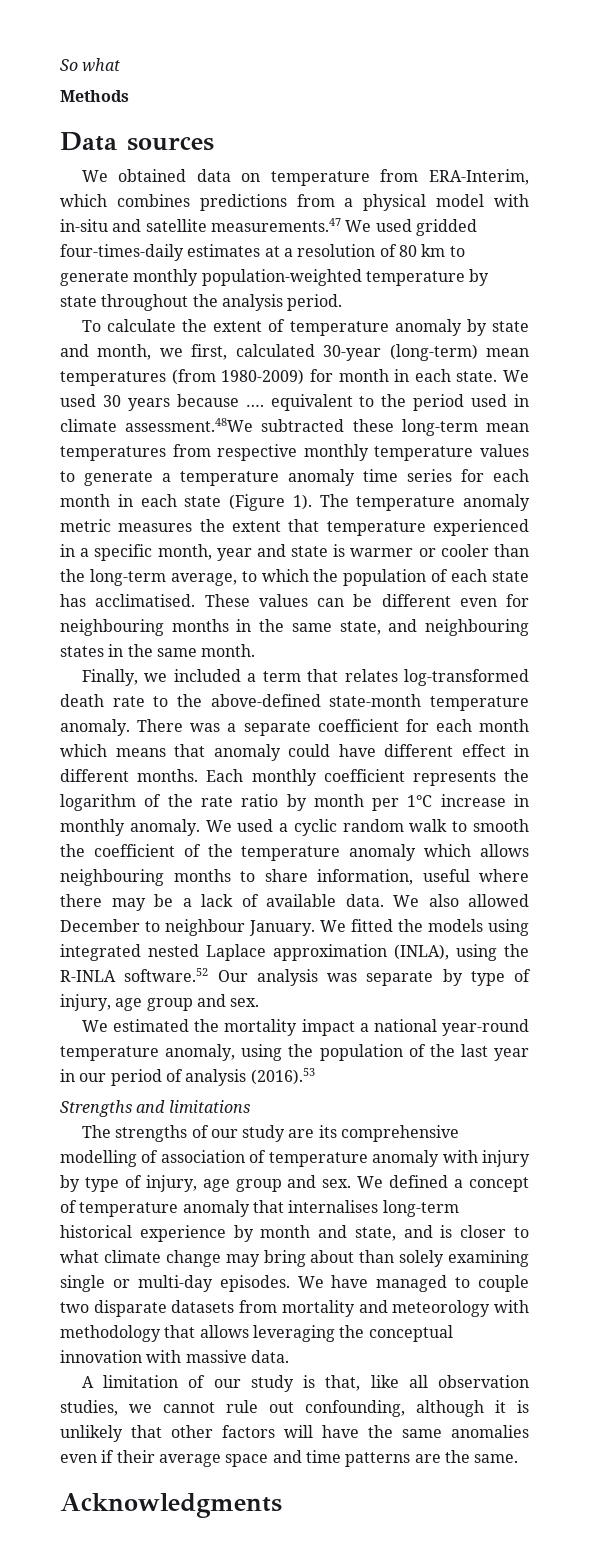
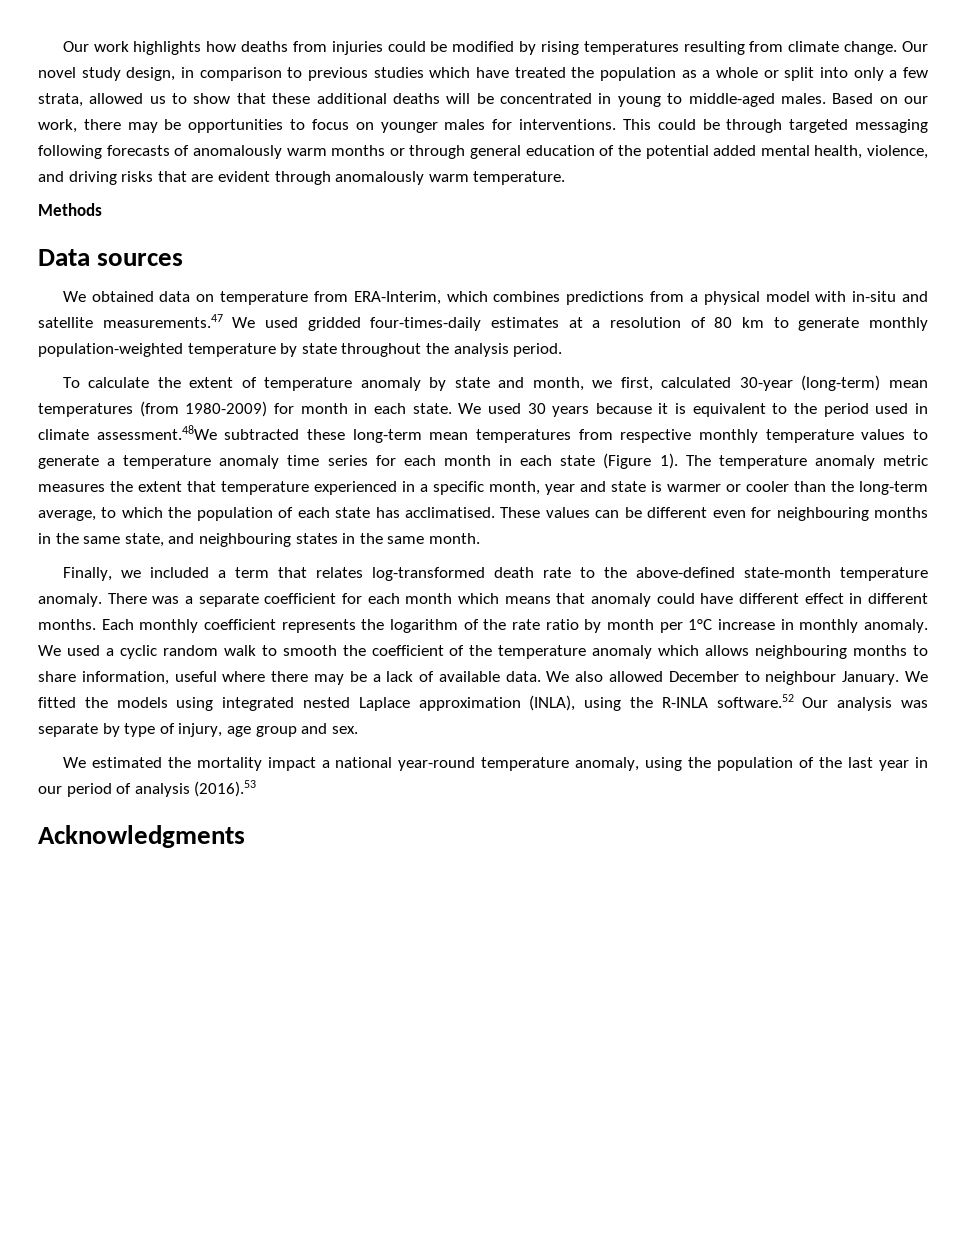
[60,58,121,72] So what -> [62,41,929,55] [38,67,928,81] [38,93,928,107] [38,119,929,133] [38,145,928,159] [38,171,566,185] Our work highlights how deaths from injuries could be modified by rising temperatures resulting from climate change. Our novel study design, in comparison to previous studies which have treated the population as a whole or split into only a few strata, allowed us to show that these additional deaths will be concentrated in young to middle-aged males. Based on our work, there may be opportunities to focus on younger males for interventions. This could be through targeted messaging following forecasts of anomalously warm months or through general education of the potential added mental health, violence, and driving risks that are evident through anomalously warm temperature.
[245,404,264,407] …. -> [658,403,687,414] it is
[60,1100,250,1117] [81,1125,460,1142] [60,1150,530,1167] [60,1175,530,1192] [60,1200,459,1217] [60,1225,529,1242] [60,1250,529,1267] [60,1275,529,1292] [60,1300,529,1317] [60,1325,453,1342] [60,1350,289,1363] [81,1375,529,1392] [60,1400,529,1417] [60,1425,529,1442] [60,1450,519,1467] // Strengths and limitations // The strengths of our study are its comprehensive modelling of association of temperature anomaly with injury by type of injury, age group and sex. We defined a concept of temperature anomaly that internalises long-term historical experience by month and state, and is closer to what climate change may bring about than solely examining single or multi-day episodes. We have managed to couple two disparate datasets from mortality and meteorology with methodology that allows leveraging the conceptual innovation with massive data. // A limitation of our study is that, like all observation studies, we cannot rule out confounding, although it is unlikely that other factors will have the same anomalies even if their average space and time patterns are the same. -> (257, 788) none

